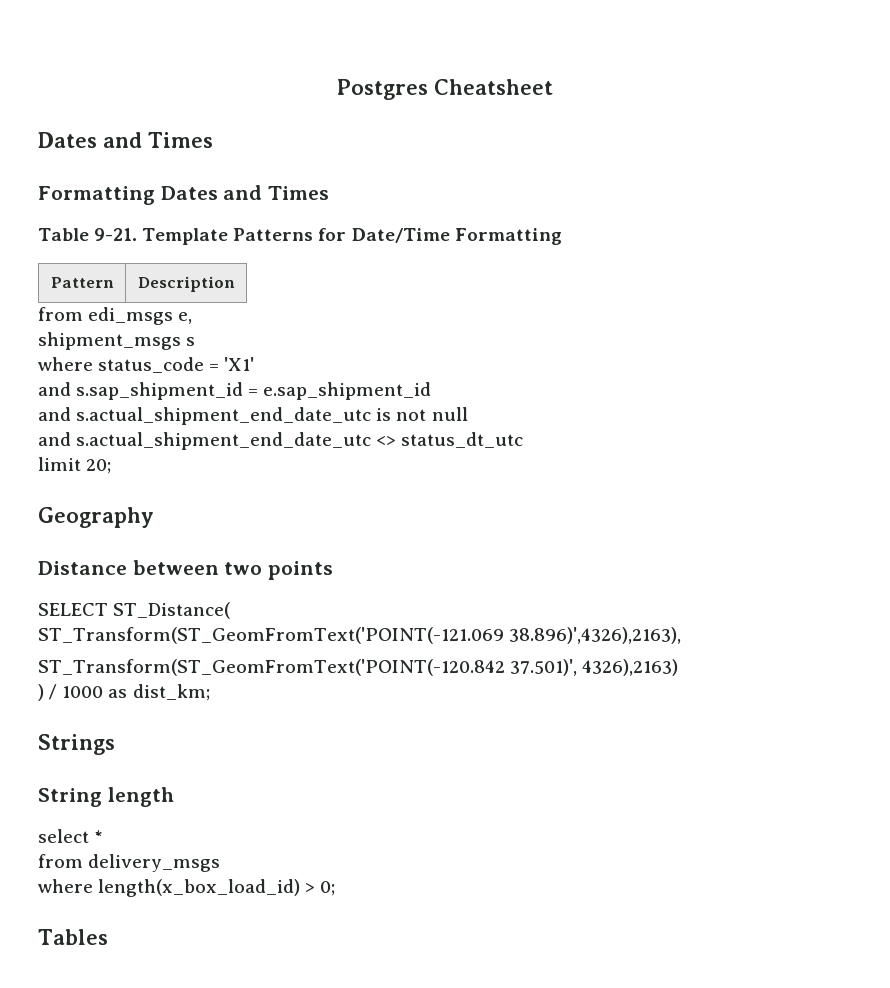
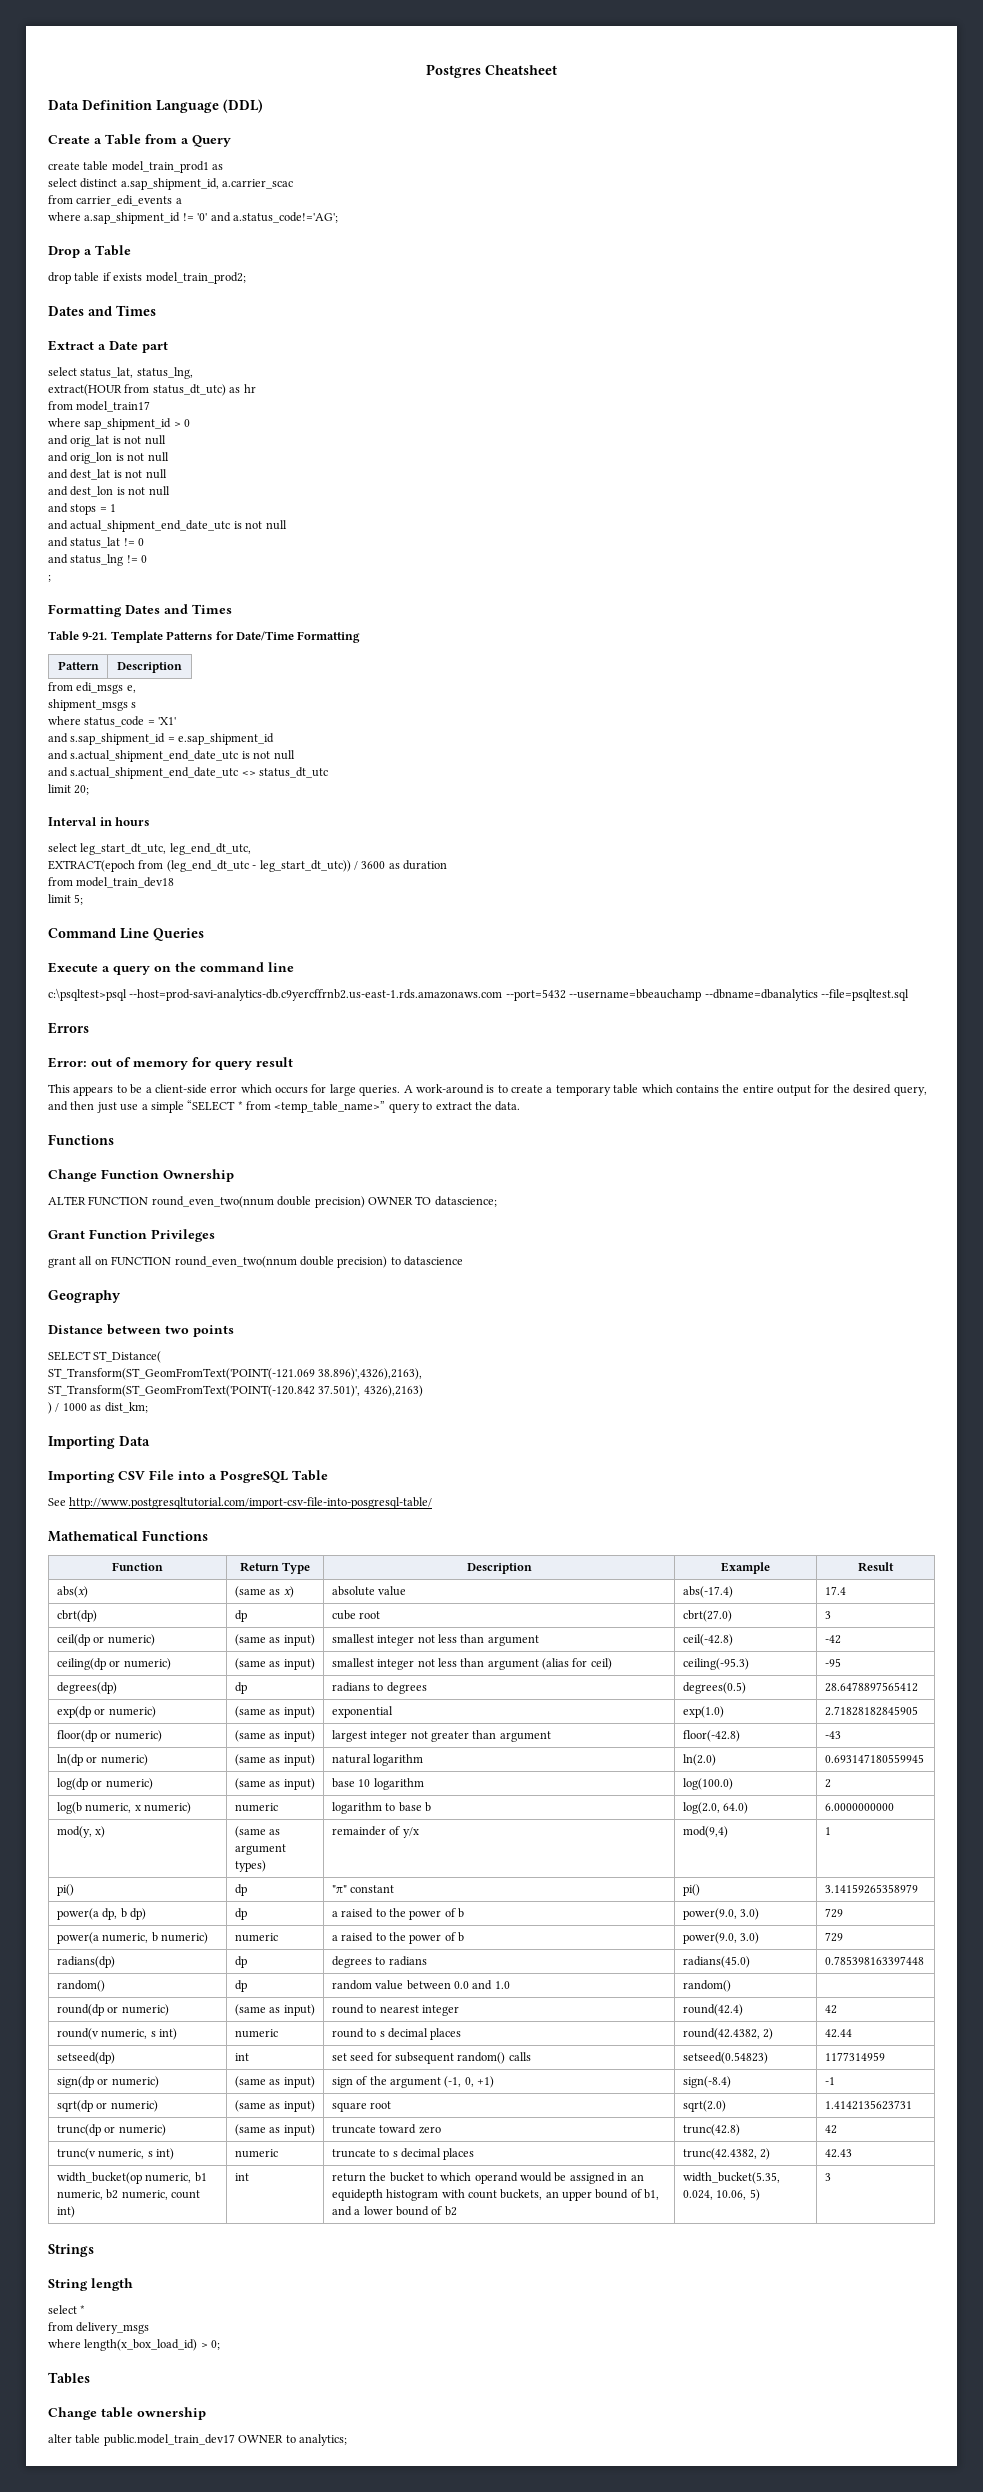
[38,132,213,148] Dates and Times -> [48,99,263,113] [48,134,231,147] [48,161,224,173] [48,178,294,190] [48,195,182,206] [48,212,338,224] [48,245,131,258] [48,272,246,284] [48,305,156,316] [48,340,168,353] [48,367,193,379] [48,384,256,396] [48,401,151,412] [48,418,191,430] [48,435,166,447] [48,452,169,464] [48,469,167,480] [48,486,170,497] [48,503,117,515] [48,520,287,532] [48,537,145,548] [48,554,148,566] [48,575,51,582] Data Definition Language (DDL) // Create a Table from a Query // create table model_train_prod1 as // select distinct a.sap_shipment_id, a.carrier_scac // from carrier_edi_events a // where a.sap_shipment_id != '0' and a.status_code!='AG'; // Drop a Table // drop table if exists model_train_prod2; // Dates and Times // Extract a Date part // select status_lat, status_lng, // extract(HOUR from status_dt_utc) as hr // from model_train17 // where sap_shipment_id > 0 // and orig_lat is not null // and orig_lon is not null // and dest_lat is not null // and dest_lon is not null // and stops = 1 // and actual_shipment_end_date_utc is not null // and status_lat != 0 // and status_lng != 0 // ;
(112, 466) none -> [48,817,151,826] [48,843,251,855] [48,860,447,872] [48,877,175,888] [48,894,84,905] [48,928,204,941] [48,962,294,975] [48,988,909,1001] [48,1022,89,1034] [48,1057,293,1070] [48,1084,927,1096] [48,1100,521,1113] [48,1134,114,1145] [48,1169,234,1182] [48,1196,497,1208] [48,1229,215,1242] [48,1256,463,1268] // Interval in hours // select leg_start_dt_utc, leg_end_dt_utc, // EXTRACT(epoch from (leg_end_dt_utc - leg_start_dt_utc)) / 3600 as duration // from model_train_dev18 // limit 5; // Command Line Queries // Execute a query on the command line // c:\psqltest>psql --host=prod-savi-analytics-db.c9yercffrnb2.us-east-1.rds.amazonaws.com --port=5432 --username=bbeauchamp --dbname=dbanalytics --file=psqltest.sql // Errors // Error: out of memory for query result // This appears to be a client-side error which occurs for large queries. A work-around is to create a temporary table which contains the entire output for the desired query, and then just use a simple “SELECT * from <temp_table_name>” query to extract the data. // Functions // Change Function Ownership // ALTER FUNCTION round_even_two(nnum double precision) OWNER TO datascience; // Grant Function Privileges // grant all on FUNCTION round_even_two(nnum double precision) to datascience
(210, 692) none -> [48,1436,150,1449] [48,1470,328,1483] [48,1497,433,1509] [48,1530,208,1542] [112,1562,163,1571] [239,1562,311,1574] [466,1563,532,1574] [721,1562,770,1574] [858,1562,894,1572] [56,1586,88,1598] [234,1586,294,1598] [331,1586,407,1596] [682,1586,733,1598] [824,1586,846,1595] [56,1610,97,1622] [234,1610,247,1622] [331,1610,381,1620] [682,1610,732,1622] [824,1611,831,1619] [56,1634,155,1646] [234,1634,315,1646] [331,1634,539,1646] [682,1634,733,1646] [824,1635,841,1644] [56,1658,171,1670] [234,1658,315,1670] [331,1658,612,1670] [682,1658,749,1670] [824,1658,841,1667] [56,1682,117,1694] [234,1682,247,1694] [331,1682,427,1694] [682,1682,746,1694] [824,1682,918,1692] [56,1706,156,1718] [234,1706,315,1718] [331,1706,393,1718] [682,1706,724,1718] [824,1706,918,1716] [56,1730,162,1742] [234,1730,315,1742] [331,1730,551,1742] [682,1730,740,1742] [824,1731,841,1739] [56,1754,148,1766] [234,1754,315,1766] [331,1754,424,1766] [682,1754,716,1766] [824,1754,924,1763] [56,1778,153,1790] [234,1778,315,1790] [331,1778,424,1790] [682,1778,733,1790] [824,1779,831,1788] [56,1802,191,1814] [234,1803,278,1812] [331,1802,431,1814] [682,1802,749,1814] [824,1803,894,1811] [56,1826,106,1838] [234,1826,281,1838] [234,1844,286,1855] [234,1860,266,1872] [331,1826,419,1838] [682,1826,728,1838] [824,1827,831,1835] [56,1884,74,1896] [234,1884,247,1896] [331,1885,395,1893] [682,1884,700,1896] [824,1884,918,1894] [56,1908,146,1920] [234,1908,247,1920] [331,1908,465,1920] [682,1908,760,1920] [824,1908,843,1918] [56,1932,208,1944] [234,1933,278,1942] [331,1932,465,1944] [682,1932,760,1944] [824,1932,843,1942] [56,1956,115,1968] [234,1956,247,1968] [331,1956,427,1968] [682,1956,750,1968] [824,1956,924,1965] [56,1980,105,1992] [234,1980,247,1992] [331,1980,510,1990] [682,1980,731,1992] [56,2004,169,2016] [234,2004,315,2016] [331,2004,459,2016] [682,2004,743,2016] [824,2005,837,2014] [56,2028,177,2040] [234,2029,278,2038] [331,2028,462,2040] [682,2028,774,2040] [824,2029,852,2038] [56,2052,115,2064] [234,2053,249,2061] [331,2052,531,2064] [682,2052,768,2064] [824,2052,885,2061] [56,2076,159,2088] [234,2076,315,2088] [331,2076,495,2088] [682,2076,731,2088] [824,2077,835,2085] [56,2100,158,2112] [234,2100,315,2112] [331,2101,392,2112] [682,2100,726,2112] [824,2100,912,2110] [56,2124,166,2136] [234,2124,315,2136] [331,2124,441,2134] [682,2124,740,2136] [824,2125,837,2134] [56,2148,174,2160] [234,2149,278,2158] [331,2148,475,2160] [682,2148,771,2160] [824,2149,852,2158] [56,2172,207,2184] [56,2189,200,2200] [56,2206,75,2218] [234,2173,249,2181] [331,2172,644,2184] [331,2189,660,2201] [331,2206,457,2216] [682,2172,780,2184] [682,2189,760,2201] [824,2173,831,2181] // Importing Data // Importing CSV File into a PosgreSQL Table // See http://www.postgresqltutorial.com/import-csv-file-into-posgresql-table/ // Mathematical Functions // Function | Return Type | Description | Example | Result // abs(x) | (same as x) | absolute value | abs(-17.4) | 17.4 // cbrt(dp) | dp | cube root | cbrt(27.0) | 3 // ceil(dp or numeric) | (same as input) | smallest integer not less than argument | ceil(-42.8) | -42 // ceiling(dp or numeric) | (same as input) | smallest integer not less than argument (alias for ceil) | ceiling(-95.3) | -95 // degrees(dp) | dp | radians to degrees | degrees(0.5) | 28.6478897565412 // exp(dp or numeric) | (same as input) | exponential | exp(1.0) | 2.71828182845905 // floor(dp or numeric) | (same as input) | largest integer not greater than argument | floor(-42.8) | -43 // ln(dp or numeric) | (same as input) | natural logarithm | ln(2.0) | 0.693147180559945 // log(dp or numeric) | (same as input) | base 10 logarithm | log(100.0) | 2 // log(b numeric, x numeric) | numeric | logarithm to base b | log(2.0, 64.0) | 6.0000000000 // mod(y, x) | (same as argument types) | remainder of y/x | mod(9,4) | 1 // pi() | dp | "π" constant | pi() | 3.14159265358979 // power(a dp, b dp) | dp | a raised to the power of b | power(9.0, 3.0) | 729 // power(a numeric, b numeric) | numeric | a raised to the power of b | power(9.0, 3.0) | 729 // radians(dp) | dp | degrees to radians | radians(45.0) | 0.785398163397448 // random() | dp | random value between 0.0 and 1.0 | random() | // round(dp or numeric) | (same as input) | round to nearest integer | round(42.4) | 42 // round(v numeric, s int) | numeric | round to s decimal places | round(42.4382, 2) | 42.44 // setseed(dp) | int | set seed for subsequent random() calls | setseed(0.54823) | 1177314959 // sign(dp or numeric) | (same as input) | sign of the argument (-1, 0, +1) | sign(-8.4) | -1 // sqrt(dp or numeric) | (same as input) | square root | sqrt(2.0) | 1.4142135623731 // trunc(dp or numeric) | (same as input) | truncate toward zero | trunc(42.8) | 42 // trunc(v numeric, s int) | numeric | truncate to s decimal places | trunc(42.4382, 2) | 42.43 // width_bucket(op numeric, b1 numeric, b2 numeric, count int) | int | return the bucket to which operand would be assigned in an equidepth histogram with count buckets, an upper bound of b1, and a lower bound of b2 | width_bucket(5.35, 0.024, 10.06, 5) | 3
(108, 937) none -> [48,2407,206,2420] [48,2434,347,2446] // Change table ownership // alter table public.model_train_dev17 OWNER to analytics;

